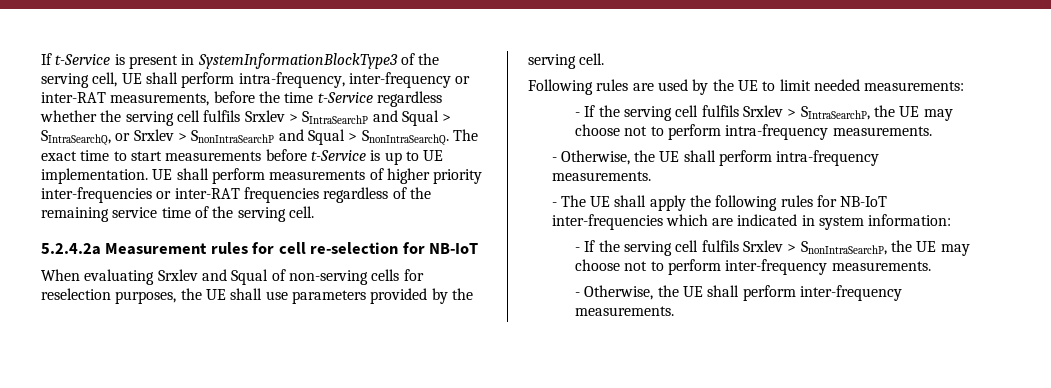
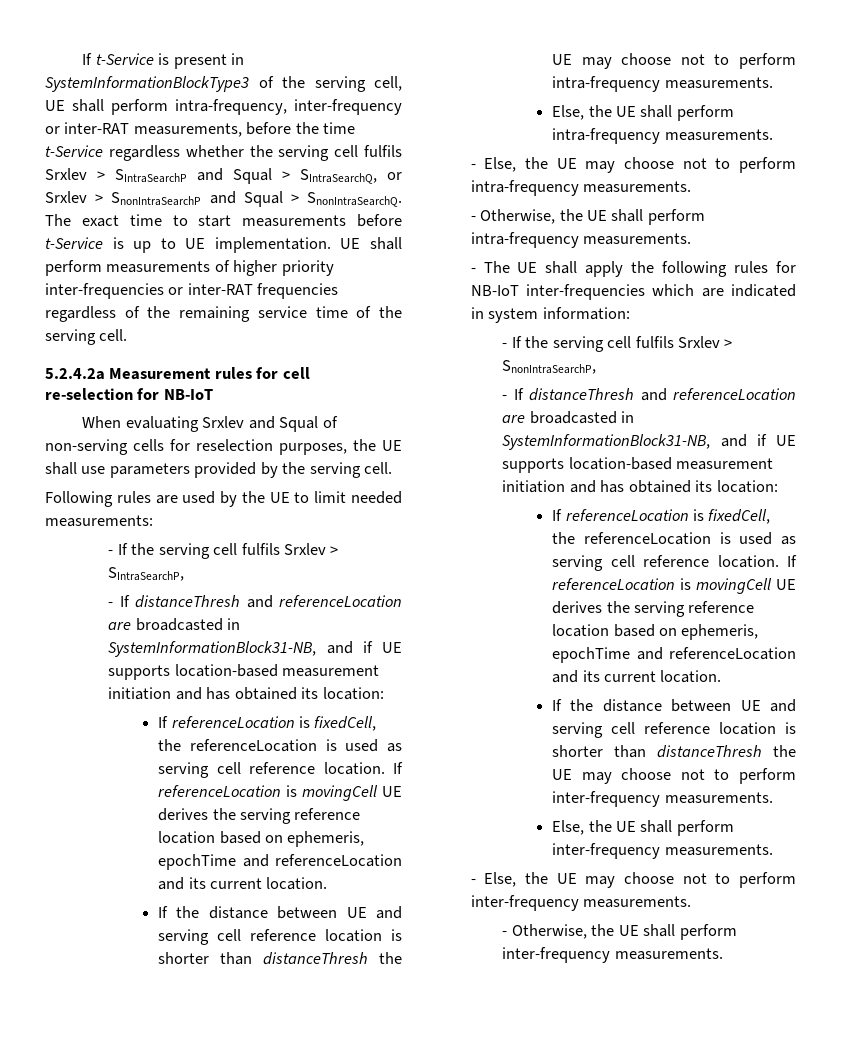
(870, 113) none -> [108,595,402,608] [108,618,241,631] [108,641,403,657] [108,664,380,680] [108,687,384,700] [158,716,377,731] [158,739,402,752] [158,762,403,778] [158,785,402,801] [158,808,361,824] [158,831,365,847] [158,854,402,870] [158,877,328,890] [158,906,402,919] [158,929,402,945] [158,952,402,965] [552,53,796,69] [552,76,773,92] [552,105,734,121] [552,128,773,144] [470,157,517,172] // - If distanceThresh and referenceLocation are broadcasted in SystemInformationBlock31-NB, and if UE supports location-based measurement initiation and has obtained its location: // If referenceLocation is fixedCell, the referenceLocation is used as serving cell reference location. If referenceLocation is movingCell UE derives the serving reference location based on ephemeris, epochTime and referenceLocation and its current location. // If the distance between UE and serving cell reference location is shorter than distanceThresh the UE may choose not to perform intra-frequency measurements. // Else, the UE shall perform intra-frequency measurements. // - Else,
(887, 248) none -> [502,388,796,401] [502,411,635,424] [502,434,796,450] [502,457,774,473] [502,480,778,493] [552,509,771,524] [552,532,796,545] [552,555,797,571] [552,578,796,594] [552,601,755,617] [552,624,759,640] [552,647,796,663] [552,670,722,683] [552,699,796,712] [552,722,796,738] [552,745,796,758] [552,768,796,784] [552,791,773,807] [552,820,734,836] [552,843,773,859] [470,872,517,887] // - If distanceThresh and referenceLocation are broadcasted in SystemInformationBlock31-NB, and if UE supports location-based measurement initiation and has obtained its location: // If referenceLocation is fixedCell, the referenceLocation is used as serving cell reference location. If referenceLocation is movingCell UE derives the serving reference location based on ephemeris, epochTime and referenceLocation and its current location. // If the distance between UE and serving cell reference location is shorter than distanceThresh the UE may choose not to perform inter-frequency measurements. // Else, the UE shall perform inter-frequency measurements. // - Else,

